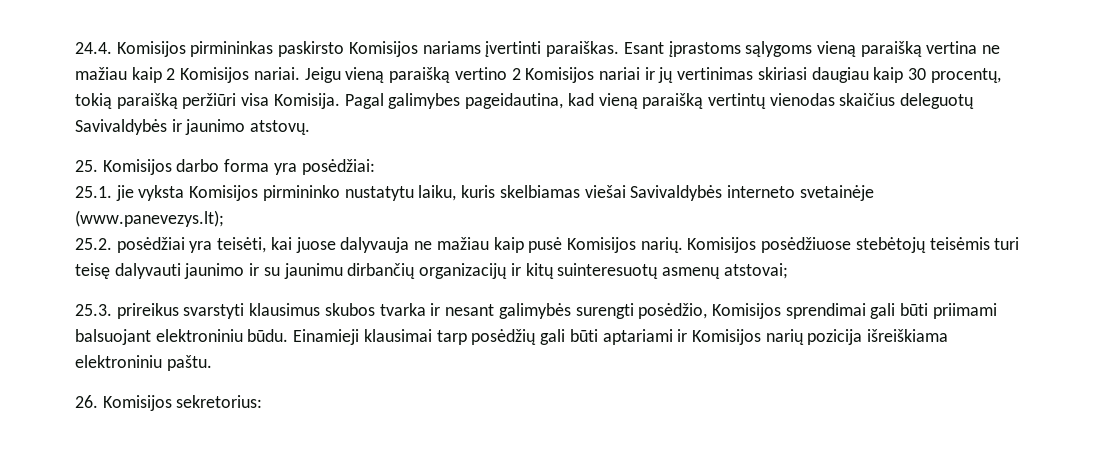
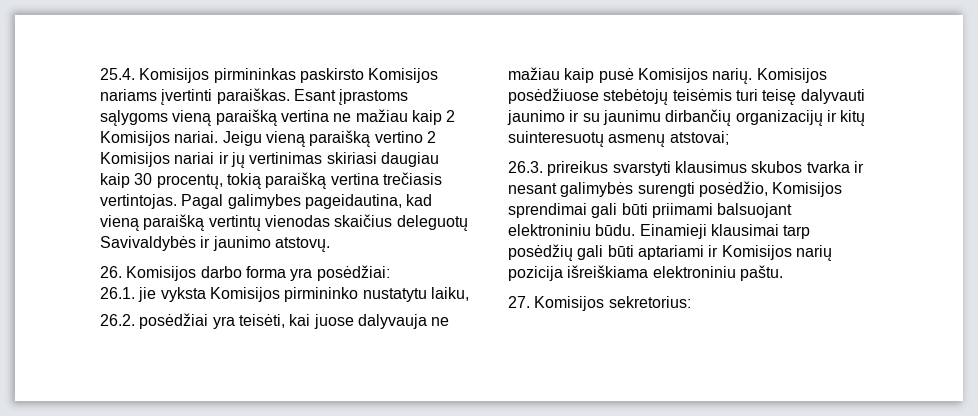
[75,42,112,54] 24.4. -> [100,68,135,80] 25.4.
[182,93,340,109] peržiūri visa Komisija. -> [330,172,442,185] [100,194,177,209] vertina trečiasis vertintojas.
[75,160,98,172] 25. -> [100,266,122,278] 26.
[75,186,112,198] 25.1. -> [100,287,135,299] 26.1.
[461,185,874,201] [75,210,224,227] [75,238,112,250] kuris skelbiamas viešai Savivaldybės interneto svetainėje (www.panevezys.lt); // 25.2. -> [100,314,135,326] // 26.2.
[75,304,112,316] 25.3. -> [508,161,543,173] 26.3.
[75,395,98,408] 26. -> [508,296,530,308] 27.

